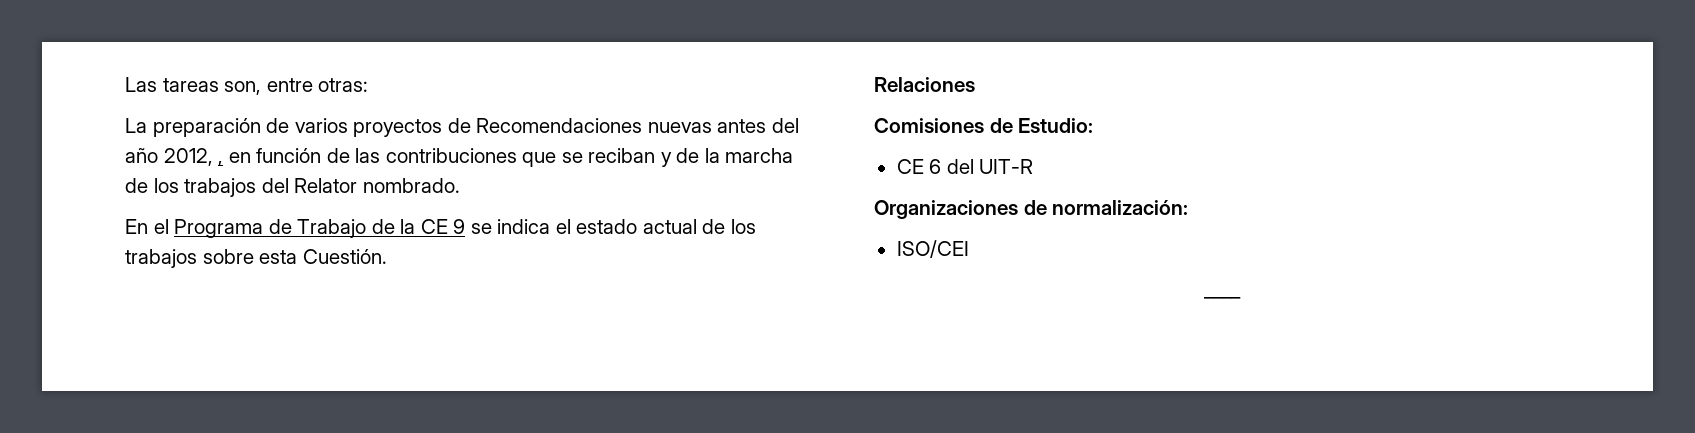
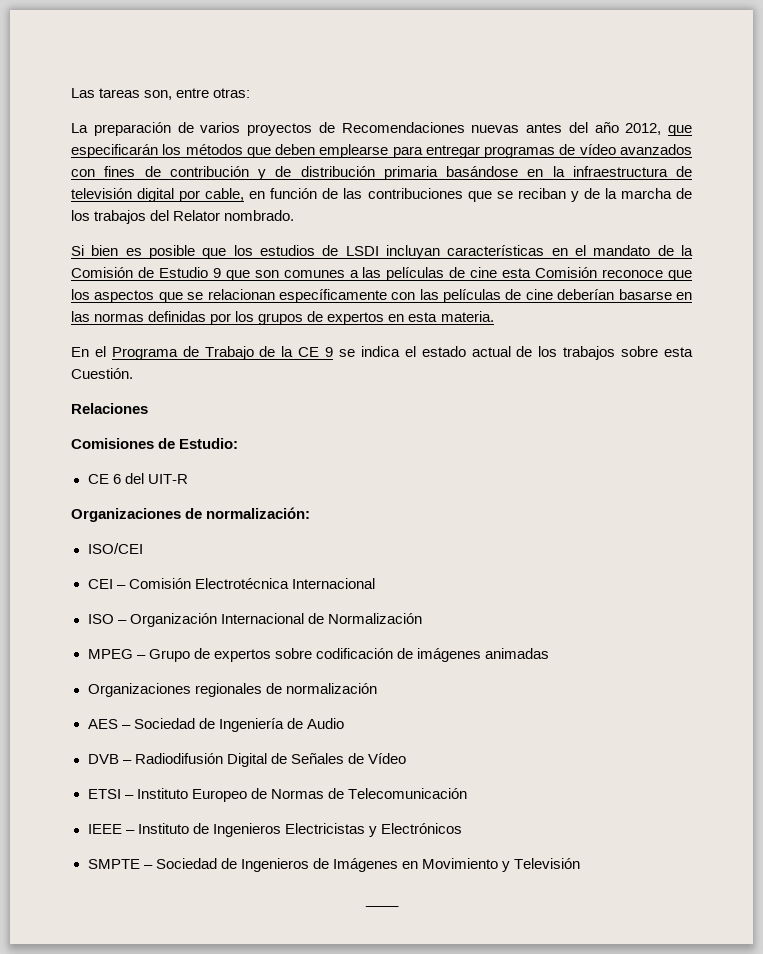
[218,161,224,166] , -> [668,125,692,136] [71,144,692,158] [71,166,692,180] [71,188,245,202] que especificarán los métodos que deben emplearse para entregar programas de vídeo avanzados con fines de contribución y de distribución primaria basándose en la infraestructura de televisión digital por cable,
(460, 185) none -> [71,245,694,259] [71,267,692,281] [71,289,692,303] [71,311,494,325] // Si bien es posible que los estudios de LSDI incluyan características en el mandato de la Comisión de Estudio 9 que son comunes a las películas de cine esta Comisión reconoce que los aspectos que se relacionan específicamente con las películas de cine deberían basarse en las normas definidas por los grupos de expertos en esta materia.
(969, 249) none -> [87,578,375,589] [87,613,422,627] [87,648,549,662] [87,683,377,697] [87,718,344,732] [87,753,406,767] [87,788,467,802] [87,823,462,837] [87,858,580,872] // CEI – Comisión Electrotécnica Internacional // ISO – Organización Internacional de Normalización // MPEG – Grupo de expertos sobre codificación de imágenes animadas // Organizaciones regionales de normalización // AES – Sociedad de Ingeniería de Audio // DVB – Radiodifusión Digital de Señales de Vídeo // ETSI – Instituto Europeo de Normas de Telecomunicación // IEEE – Instituto de Ingenieros Electricistas y Electrónicos // SMPTE – Sociedad de Ingenieros de Imágenes en Movimiento y Televisión

